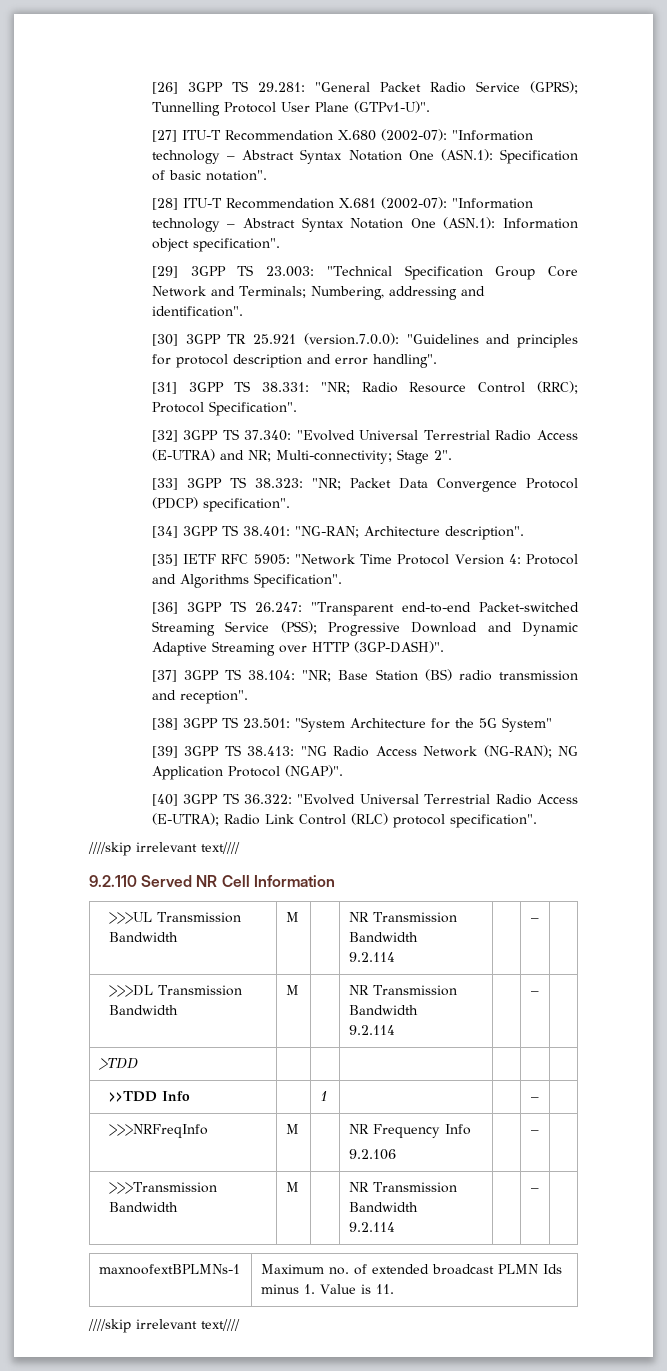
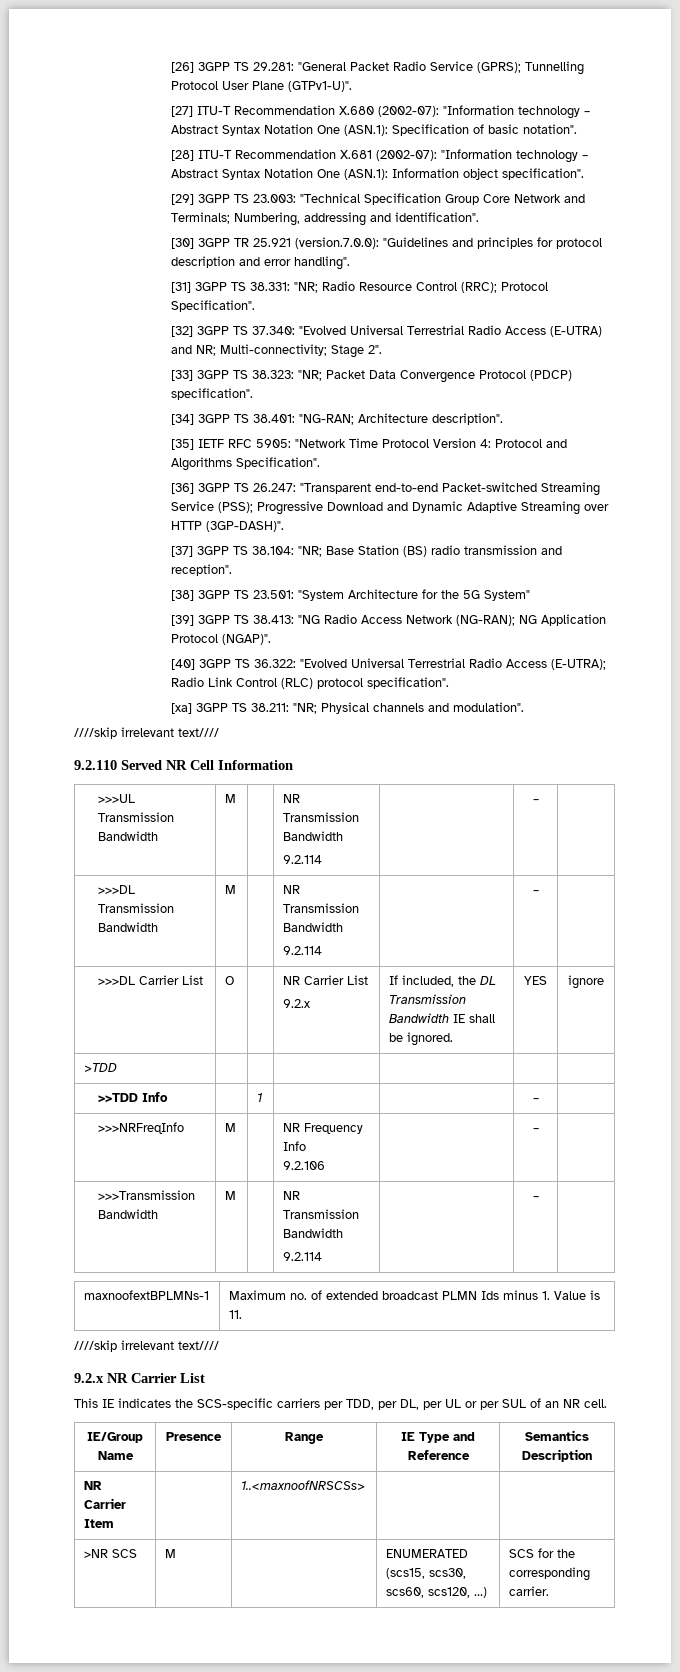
(537, 821) none -> [170,702,524,714] // [xa] 3GPP TS 38.211: "NR; Physical channels and modulation".
(539, 993) none -> [98,975,204,985] [224,976,234,985] [282,975,368,985] [282,999,310,1008] [388,975,496,987] [388,994,466,1004] [388,1013,495,1023] [388,1032,453,1046] [524,976,547,985] [568,975,604,989] // >>>DL Carrier List | O | | NR Carrier List // 9.2.x | If included, the DL Transmission Bandwidth IE shall be ignored. | YES | ignore
(240, 1325) none -> [74,1373,205,1383] [74,1398,607,1410] [87,1432,143,1443] [97,1451,134,1460] [166,1432,222,1441] [285,1432,324,1444] [401,1432,475,1443] [407,1450,470,1460] [525,1430,589,1441] [522,1449,592,1462] [83,1481,102,1490] [83,1498,126,1509] [83,1519,114,1528] [240,1480,365,1490] [83,1549,137,1558] [164,1549,176,1558] [385,1549,468,1558] [385,1568,466,1579] [385,1587,487,1598] [508,1548,575,1558] [508,1567,590,1581] [508,1586,549,1596] // 9.2.x NR Carrier List // This IE indicates the SCS-specific carriers per TDD, per DL, per UL or per SUL of an NR cell. // IE/Group Name | Presence | Range | IE Type and Reference | Semantics Description // NR Carrier Item | | 1..<maxnoofNRSCSs> | | // >NR SCS | M | | ENUMERATED (scs15, scs30, scs60, scs120, …) | SCS for the corresponding carrier.

